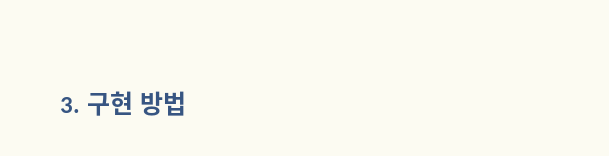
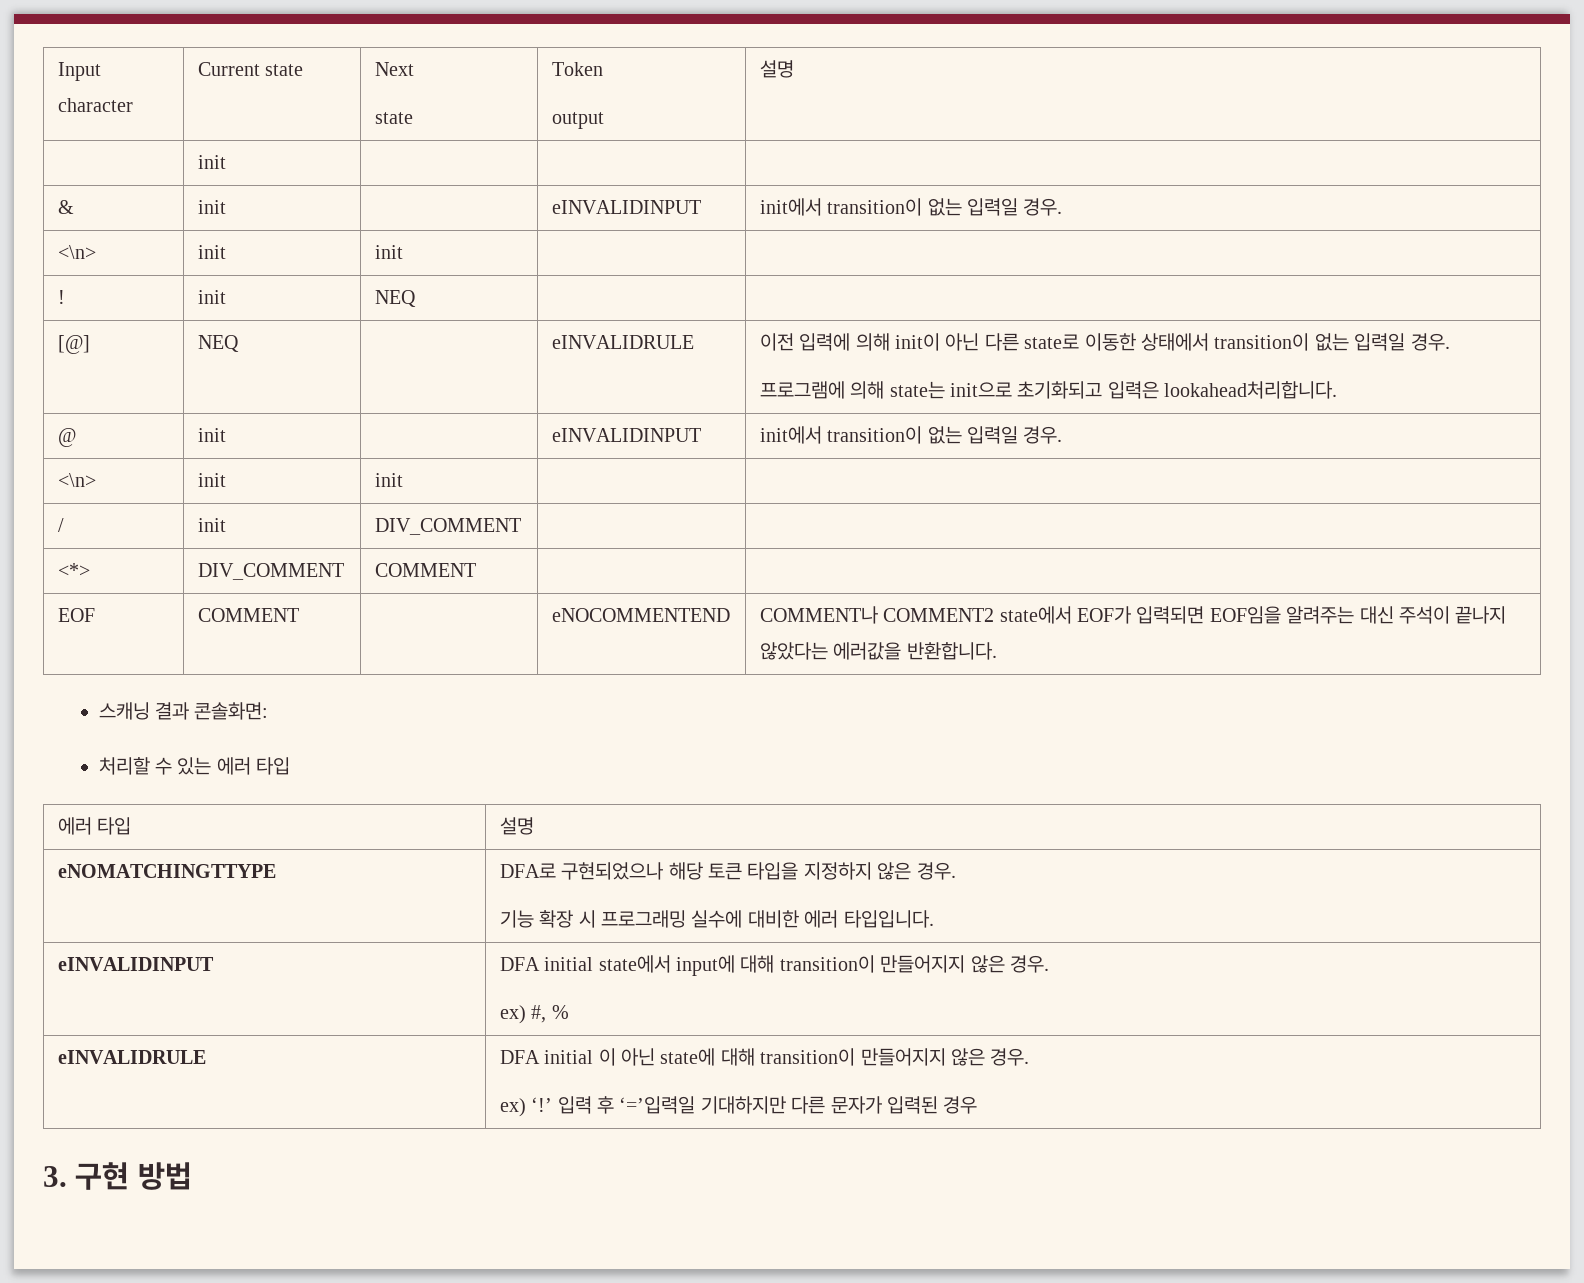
(60, 105) none -> [57,62,101,81] [57,98,133,112] [197,62,304,76] [374,62,414,76] [374,112,413,124] [551,62,603,76] [551,112,604,129] [759,60,794,78] [197,155,226,169] [57,200,74,214] [197,200,226,214] [551,200,701,214] [759,198,1063,216] [57,245,96,259] [197,245,226,259] [374,245,403,259] [57,290,65,304] [197,290,226,304] [374,290,416,307] [57,335,90,354] [197,335,239,352] [551,335,694,349] [759,333,1450,351] [759,381,1338,399] [57,428,76,447] [197,428,226,442] [551,428,701,442] [759,426,1063,444] [57,473,96,487] [197,473,226,487] [374,473,403,487] [57,518,64,532] [197,518,226,532] [374,518,521,535] [57,563,90,577] [197,563,344,580] [374,563,476,577] [57,608,95,622] [197,608,299,622] [551,608,730,622] [759,606,1507,624] [759,642,997,660] [98,702,269,720] [98,757,291,775] [57,817,132,835] [499,817,534,835] [57,864,276,878] [499,862,956,880] [499,910,934,928] [57,957,214,971] [499,955,1049,976] [499,1005,569,1024] [57,1050,206,1064] [499,1048,1030,1066] [499,1096,978,1117] Input character | Current state | Next // state | Token // output | 설명 // | init | | | // & | init | | eINVALIDINPUT | init에서 transition이 없는 입력일 경우. // <\n> | init | init | | // ! | init | NEQ | | // [@] | NEQ | | eINVALIDRULE | 이전 입력에 의해 init이 아닌 다른 state로 이동한 상태에서 transition이 없는 입력일 경우. // 프로그램에 의해 state는 init으로 초기화되고 입력은 lookahead처리합니다. // @ | init | | eINVALIDINPUT | init에서 transition이 없는 입력일 경우. // <\n> | init | init | | // / | init | DIV_COMMENT | | // <*> | DIV_COMMENT | COMMENT | | // EOF | COMMENT | | eNOCOMMENTEND | COMMENT나 COMMENT2 state에서 EOF가 입력되면 EOF임을 알려주는 대신 주석이 끝나지 않았다는 에러값을 반환합니다. // 스캐닝 결과 콘솔화면: // 처리할 수 있는 에러 타입 // 에러 타입 | 설명 // eNOMATCHINGTTYPE | DFA로 구현되었으나 해당 토큰 타입을 지정하지 않은 경우. // 기능 확장 시 프로그래밍 실수에 대비한 에러 타입입니다. // eINVALIDINPUT | DFA initial state에서 input에 대해 transition이 만들어지지 않은 경우. // ex) #, % // eINVALIDRULE | DFA initial 이 아닌 state에 대해 transition이 만들어지지 않은 경우. // ex) ‘!’ 입력 후 ‘=’입력일 기대하지만 다른 문자가 입력된 경우 //

